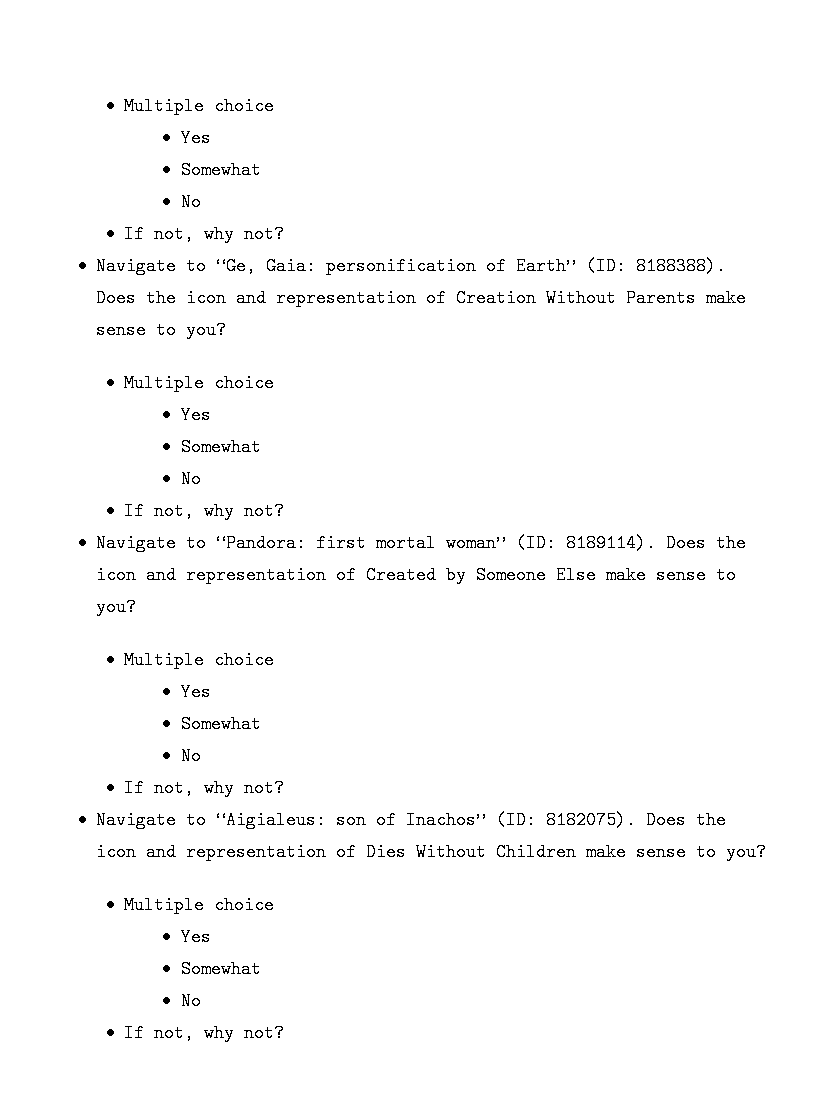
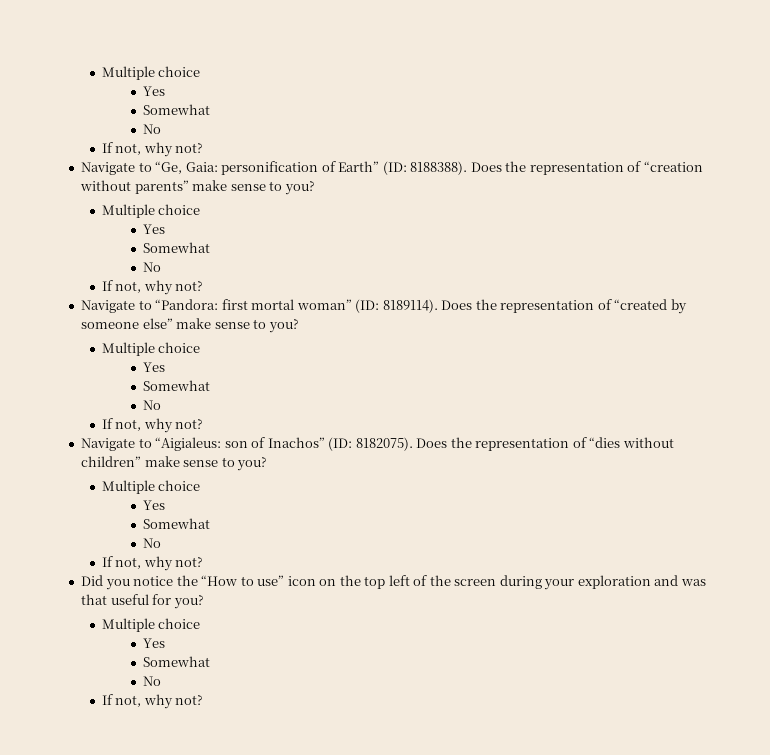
[186,289,697,307] icon and representation of Creation Without Parents -> [529,161,703,175] [79,180,189,194] representation of “creation without parents”
[96,566,597,584] icon and representation of Created by Someone Else -> [500,299,687,314] [80,318,173,329] representation of “created by someone else”
[96,843,577,861] icon and representation of Dies Without Children -> [475,437,674,451] [80,456,141,467] representation of “dies without children”
(285, 1033) none -> [80,575,706,590] [80,594,204,609] [101,618,201,632] [143,638,166,648] [143,656,211,667] [143,676,162,686] [101,694,204,709] // Did you notice the “How to use” icon on the top left of the screen during your exploration and was that useful for you? // Multiple choice // Yes // Somewhat // No // If not, why not?

